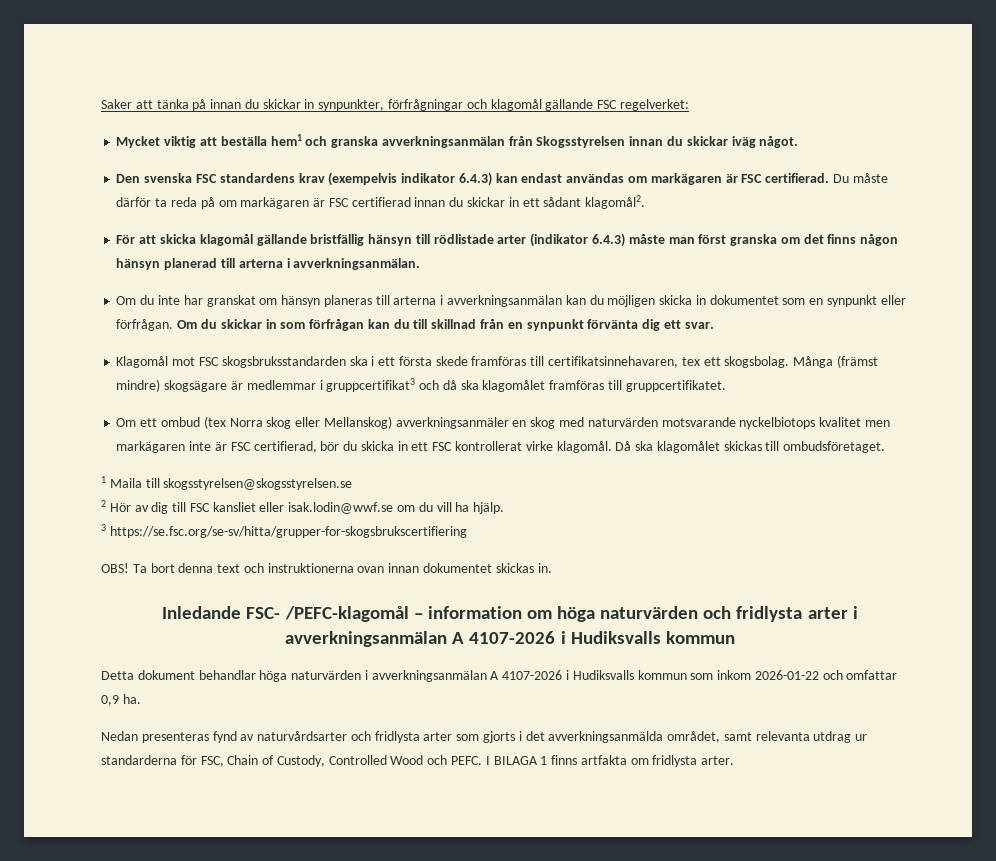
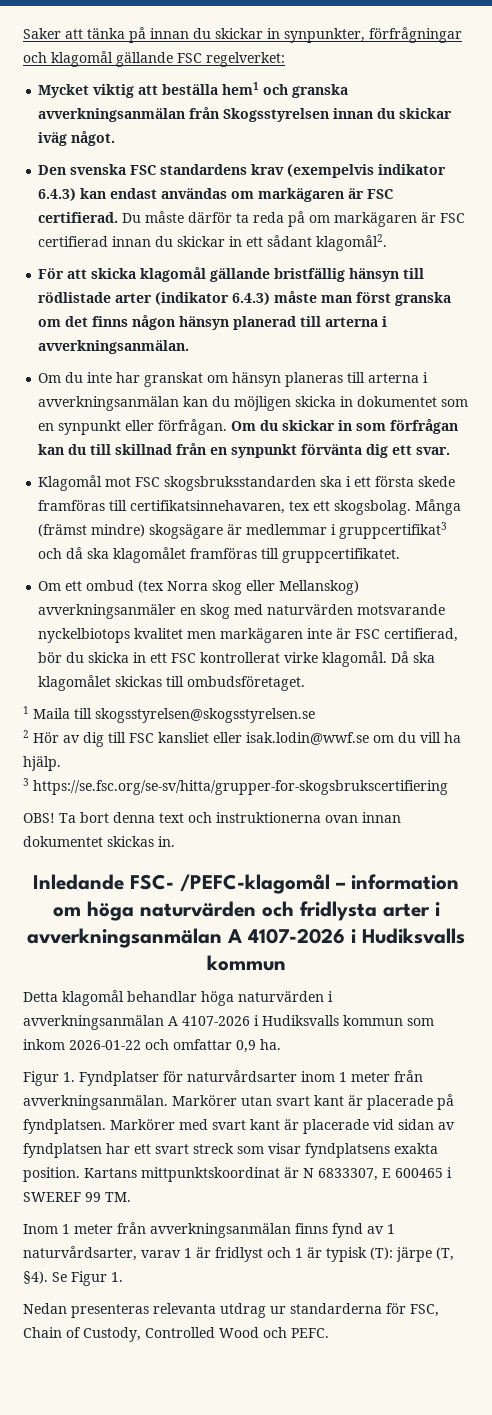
[137,670,195,680] dokument -> [62,990,124,1006] klagomål
[101,731,752,743] Nedan presenteras fynd av naturvårdsarter och fridlysta arter som gjorts i det avverkningsanmälda området, samt -> [23,1070,423,1086] [23,1094,454,1110] [23,1119,455,1134] [23,1143,438,1158] [23,1167,452,1182] [23,1192,131,1202] [23,1222,395,1238] [23,1246,454,1262] [23,1271,123,1286] [23,1303,149,1318] Figur 1. Fyndplatser för naturvårdsarter inom 1 meter från avverkningsanmälan. Markörer utan svart kant är placerade på fyndplatsen. Markörer med svart kant är placerade vid sidan av fyndplatsen har ett svart streck som visar fyndplatsens exakta position. Kartans mittpunktskoordinat är N 6833307, E 600465 i SWEREF 99 TM. // Inom 1 meter från avverkningsanmälan finns fynd av 1 naturvårdsarter, varav 1 är fridlyst och 1 är typisk (T): järpe (T, §4). Se Figur 1. // Nedan presenteras
[485,755,735,767] I BILAGA 1 finns artfakta om fridlysta arter. -> (329, 1333) none

